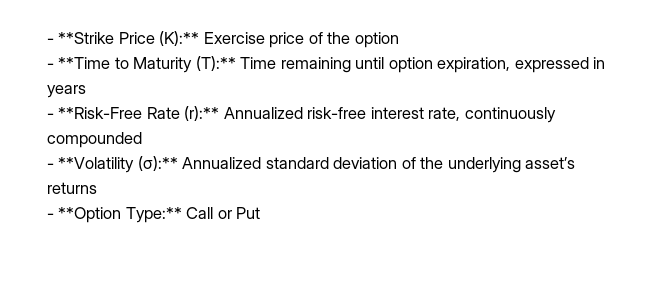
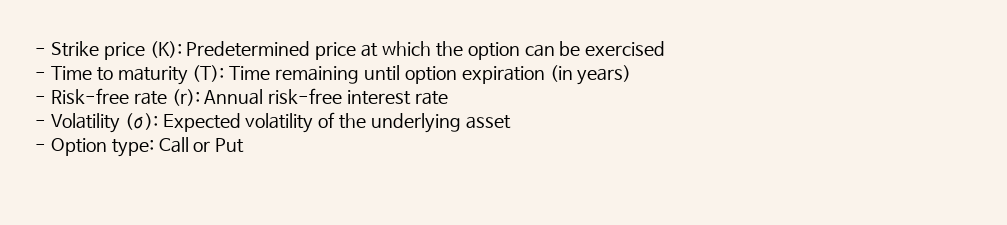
[47,31,399,48] [47,56,606,73] [47,85,86,98] [47,106,556,123] [47,132,142,148] [47,156,398,173] - **Strike Price (K):** Exercise price of the option // - **Time to Maturity (T):** Time remaining until option expiration, expressed in years // - **Risk-Free Rate (r):** Annualized risk-free interest rate, continuously compounded // - **Volatility (σ):** Annualized standard deviation -> [35,41,666,60] [35,65,632,85] [35,88,449,106] [35,113,314,133] - Strike price (K): Predetermined price at which the option can be exercised // - Time to maturity (T): Time remaining until option expiration (in years) // - Risk-free rate (r): Annual risk-free interest rate // - Volatility (σ): Expected volatility
[525,157,576,169] [47,182,97,194] [47,207,182,223] asset’s returns // - **Option Type:** -> [465,115,511,129] [35,138,154,157] asset // - Option type:

